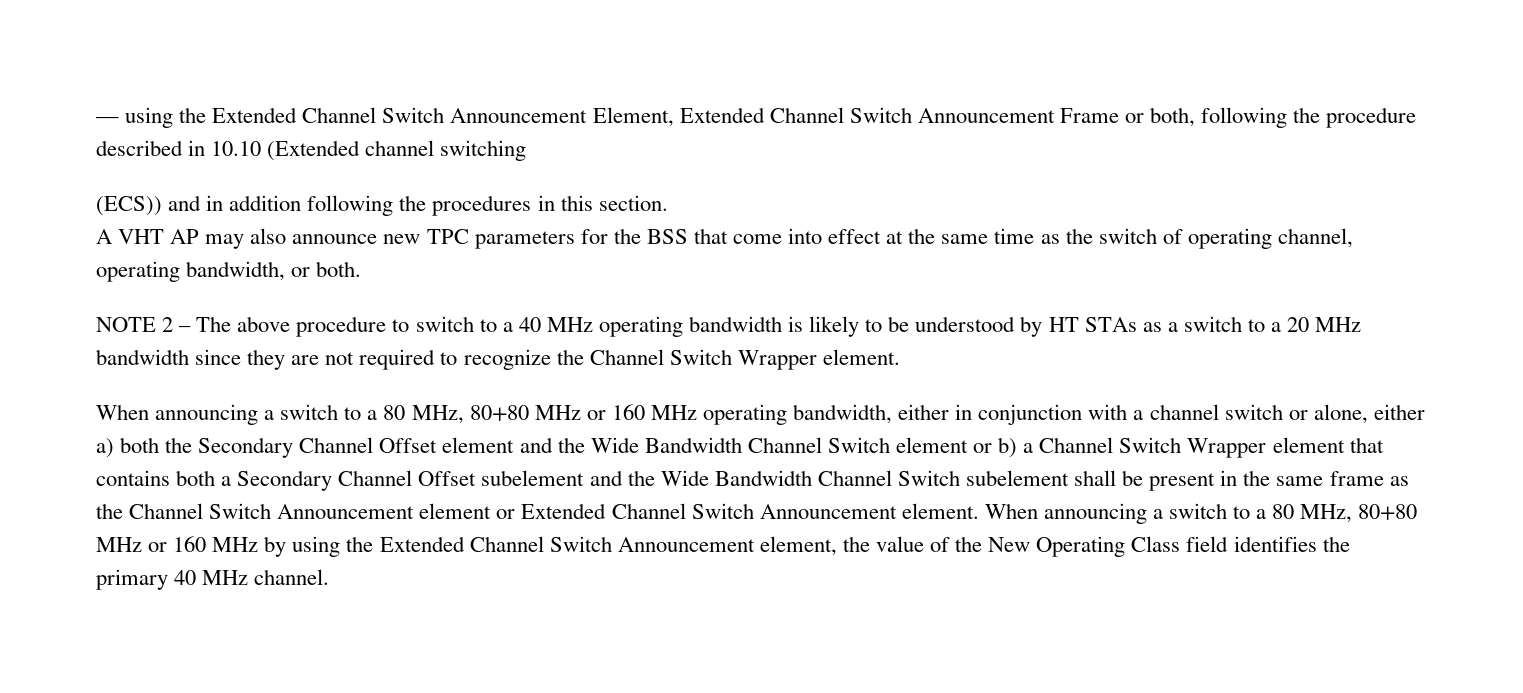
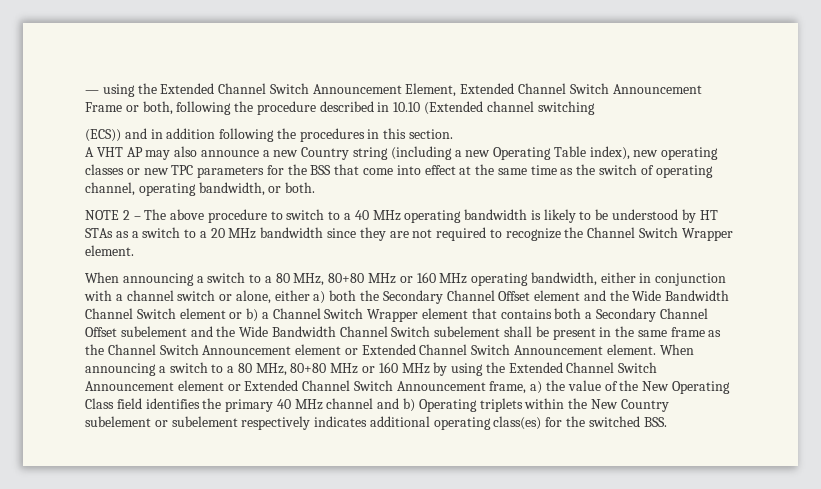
(378, 239) none -> [262,146,719,160] [85,164,140,175] a new Country string (including a new Operating Table index), new operating classes or
[759,536,837,556] element, -> [177,380,543,394] element or Extended Channel Switch Announcement frame, a)
[254,569,330,585] channel. -> [326,398,669,412] [85,416,667,430] channel and b) Operating triplets within the New Country subelement or subelement respectively indicates additional operating class(es) for the switched BSS.

